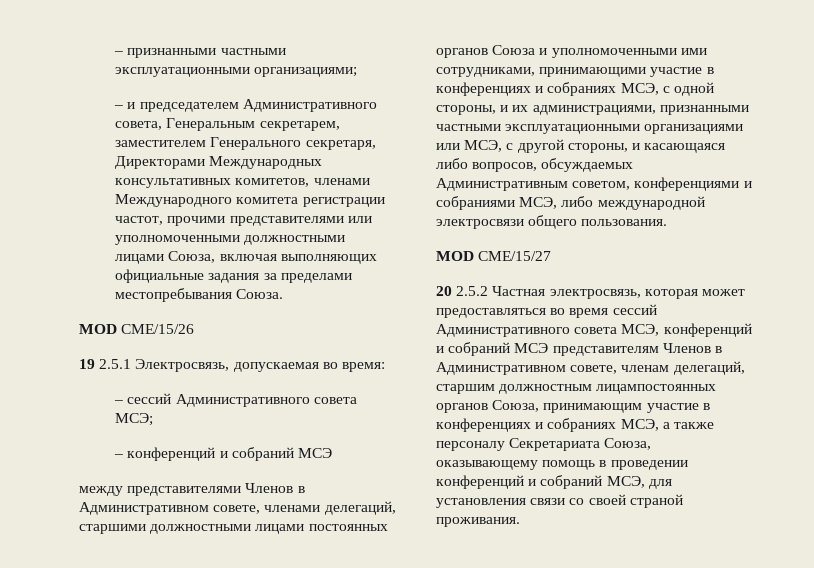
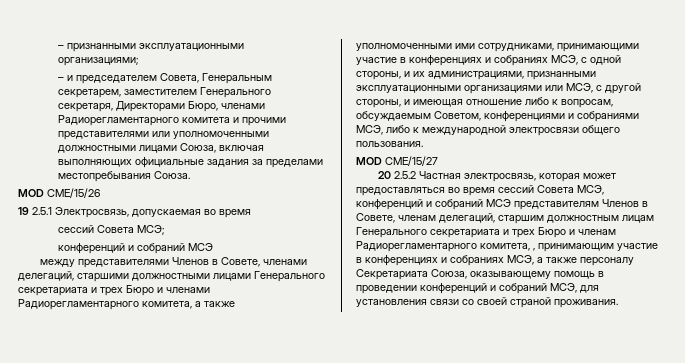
[220,48,286,55] частными -> (136, 47) none
[242,99,377,112] [115,121,163,130] Административного совета, -> [159,73,199,83] Совета,
[209,156,323,169] [115,178,370,188] [115,194,385,207] [115,216,164,225] Международных консультативных комитетов, членами Международного комитета регистрации частот, -> [187,101,265,112] [57,115,239,126] Бюро, членами Радиорегламентарного комитета и
[341,362,385,372] [114,393,357,407] время: // – сессий Административного совета -> [219,209,251,218] [57,225,134,233] время // сессий Совета
[114,454,124,458] – -> (164, 230) none
[79,502,261,515] Административном совете, -> [221,257,261,267] Совете,
[308,524,388,531] [436,45,548,58] постоянных органов Союза и -> [254,271,325,282] [18,285,210,296] [18,299,235,310] Генерального секретариата и трех Бюро и членами Радиорегламентарного комитета, а также
[436,124,501,131] частными -> (596, 75) none
[644,143,726,153] [436,158,634,172] [436,178,631,191] касающаяся либо вопросов, обсуждаемых Административным советом, -> [413,97,613,108] [356,111,481,121] имеющая отношение либо к вопросам, обсуждаемым Советом,
(594, 201) none -> [413,127,419,133] к
[436,324,618,337] Административного совета -> [537,185,574,193] Совета
[436,362,618,375] Административном совете, -> [356,213,395,223] Совете,
[596,384,717,394] [436,400,540,413] лицампостоянных органов Союза, -> [622,215,654,223] [356,227,616,238] [356,241,535,252] лицам Генерального секретариата и трех Бюро и членам Радиорегламентарного комитета, ,

